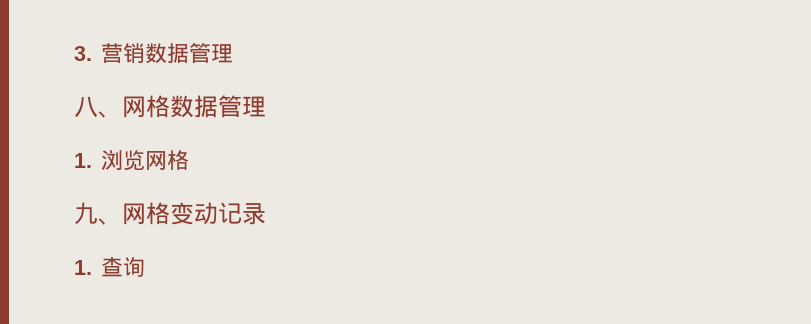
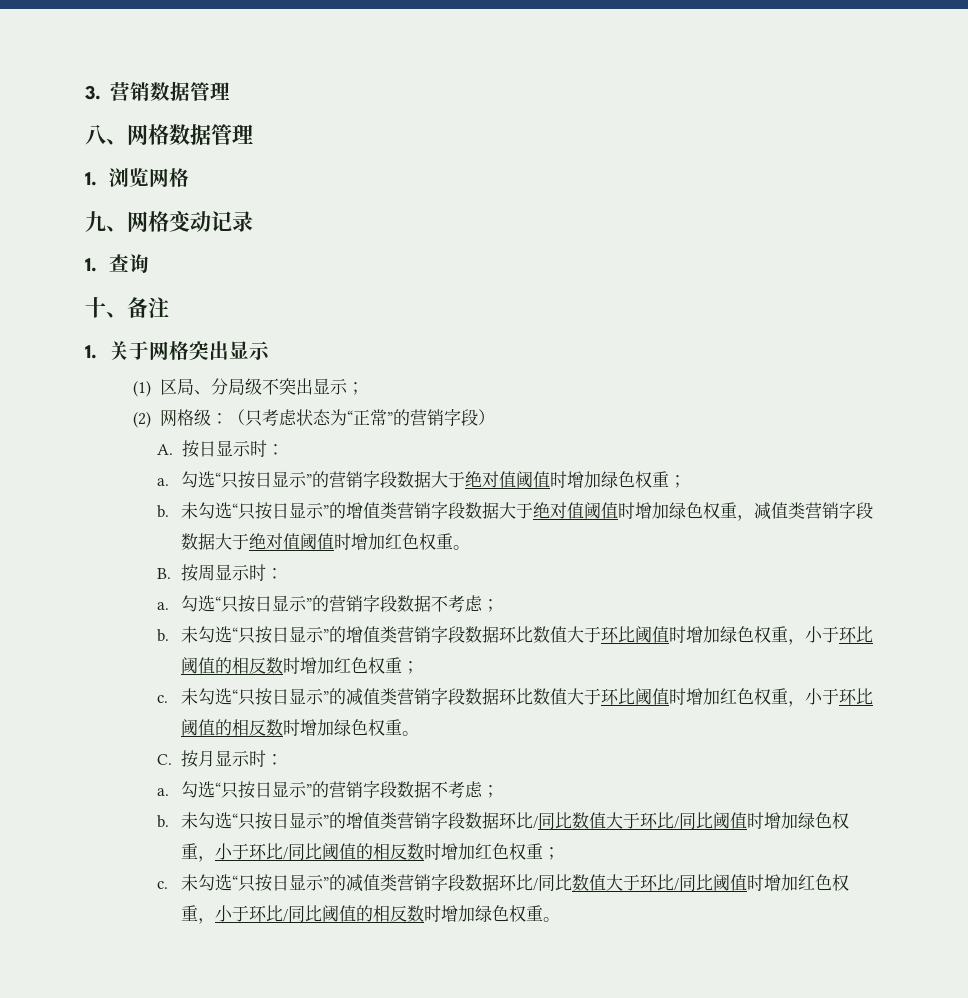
(145, 267) none -> [85,297,169,318] [85,341,271,360] [133,378,364,397] [133,409,495,428] [157,440,284,458] [157,471,687,489] [157,502,874,521] [181,533,471,550] [157,564,284,582] [157,595,500,613] [157,626,874,645] [181,657,420,674] [157,688,874,707] [181,719,420,736] [157,750,284,768] [157,781,500,799] [157,812,850,830] [181,843,561,862] [157,874,850,892] [181,905,561,924] // 十、备注 // 1.关于网格突出显示 // (1)区局、分局级不突出显示； // (2)网格级：（只考虑状态为“正常”的营销字段） // A.按日显示时： // a.勾选“只按日显示”的营销字段数据大于绝对值阈值时增加绿色权重； // b.未勾选“只按日显示”的增值类营销字段数据大于绝对值阈值时增加绿色权重，减值类营销字段数据大于绝对值阈值时增加红色权重。 // B.按周显示时： // a.勾选“只按日显示”的营销字段数据不考虑； // b.未勾选“只按日显示”的增值类营销字段数据环比数值大于环比阈值时增加绿色权重，小于环比阈值的相反数时增加红色权重； // c.未勾选“只按日显示”的减值类营销字段数据环比数值大于环比阈值时增加红色权重，小于环比阈值的相反数时增加绿色权重。 // C.按月显示时： // a.勾选“只按日显示”的营销字段数据不考虑； // b.未勾选“只按日显示”的增值类营销字段数据环比/同比数值大于环比/同比阈值时增加绿色权重，小于环比/同比阈值的相反数时增加红色权重； // c.未勾选“只按日显示”的减值类营销字段数据环比/同比数值大于环比/同比阈值时增加红色权重，小于环比/同比阈值的相反数时增加绿色权重。

